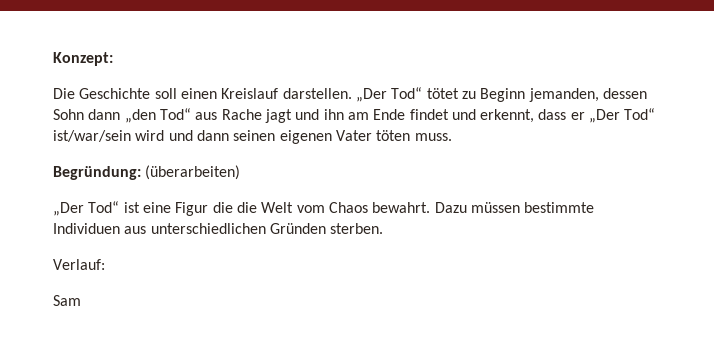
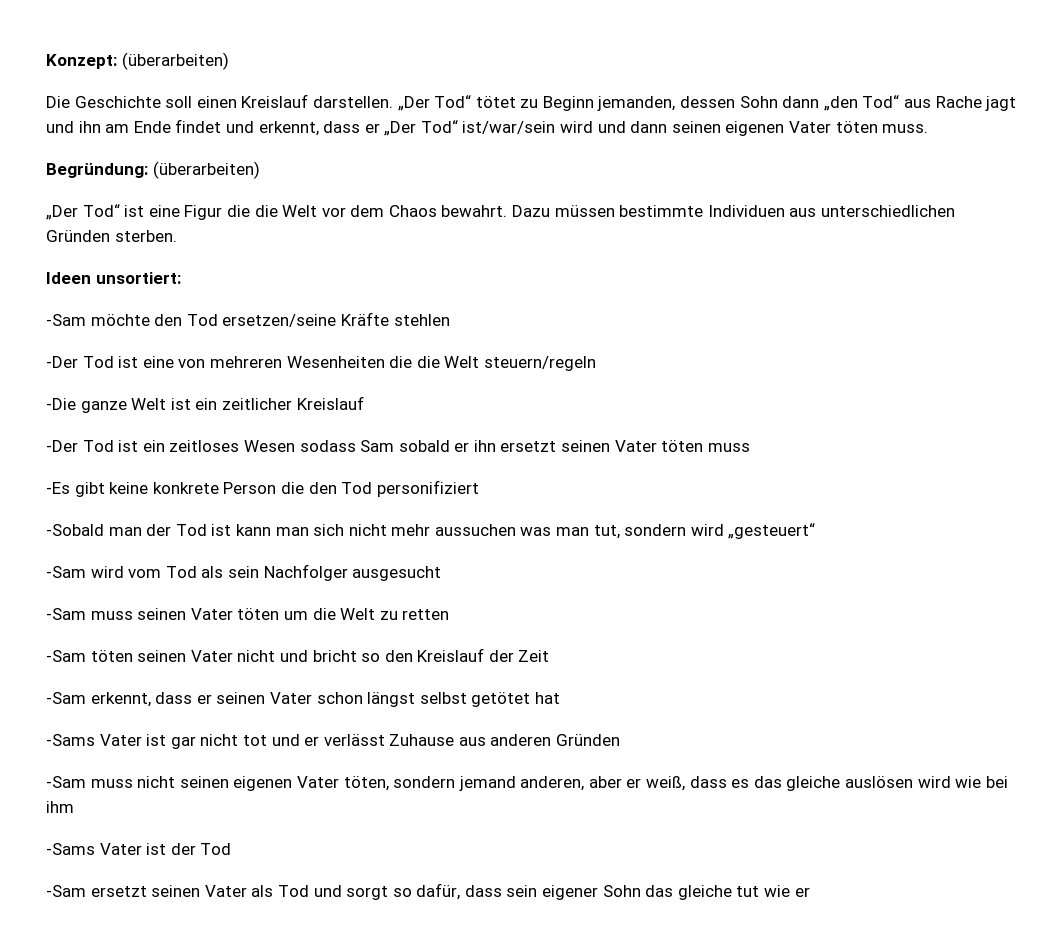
(113, 59) none -> [121,52,229,70] (überarbeiten)
[296,205,325,213] vom -> [321,205,385,217] vor dem
[53,259,105,270] [53,295,81,306] Verlauf: // Sam -> [46,272,181,284] [46,312,450,327] [46,356,596,371] [46,396,364,413] [46,440,750,452] [46,480,479,497] [46,523,816,539] [46,564,442,581] [46,608,450,620] [46,648,550,662] [46,692,560,707] [46,734,621,749] [46,776,1008,791] [46,801,74,813] [46,843,232,855] [46,883,810,900] Ideen unsortiert: // -Sam möchte den Tod ersetzen/seine Kräfte stehlen // -Der Tod ist eine von mehreren Wesenheiten die die Welt steuern/regeln // -Die ganze Welt ist ein zeitlicher Kreislauf // -Der Tod ist ein zeitloses Wesen sodass Sam sobald er ihn ersetzt seinen Vater töten muss // -Es gibt keine konkrete Person die den Tod personifiziert // -Sobald man der Tod ist kann man sich nicht mehr aussuchen was man tut, sondern wird „gesteuert“ // -Sam wird vom Tod als sein Nachfolger ausgesucht // -Sam muss seinen Vater töten um die Welt zu retten // -Sam töten seinen Vater nicht und bricht so den Kreislauf der Zeit // -Sam erkennt, dass er seinen Vater schon längst selbst getötet hat // -Sams Vater ist gar nicht tot und er verlässt Zuhause aus anderen Gründen // -Sam muss nicht seinen eigenen Vater töten, sondern jemand anderen, aber er weiß, dass es das gleiche auslösen wird wie bei ihm // -Sams Vater ist der Tod // -Sam ersetzt seinen Vater als Tod und sorgt so dafür, dass sein eigener Sohn das gleiche tut wie er

